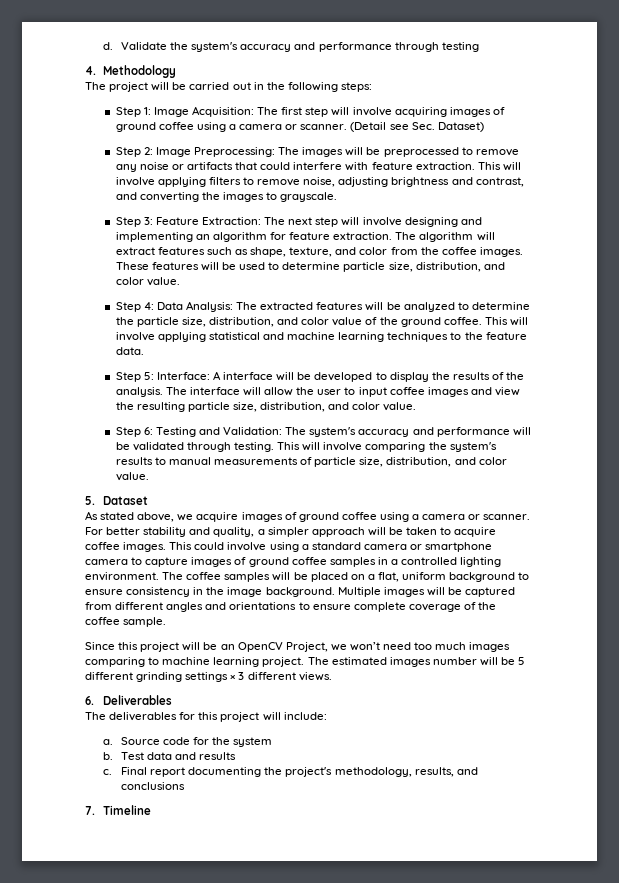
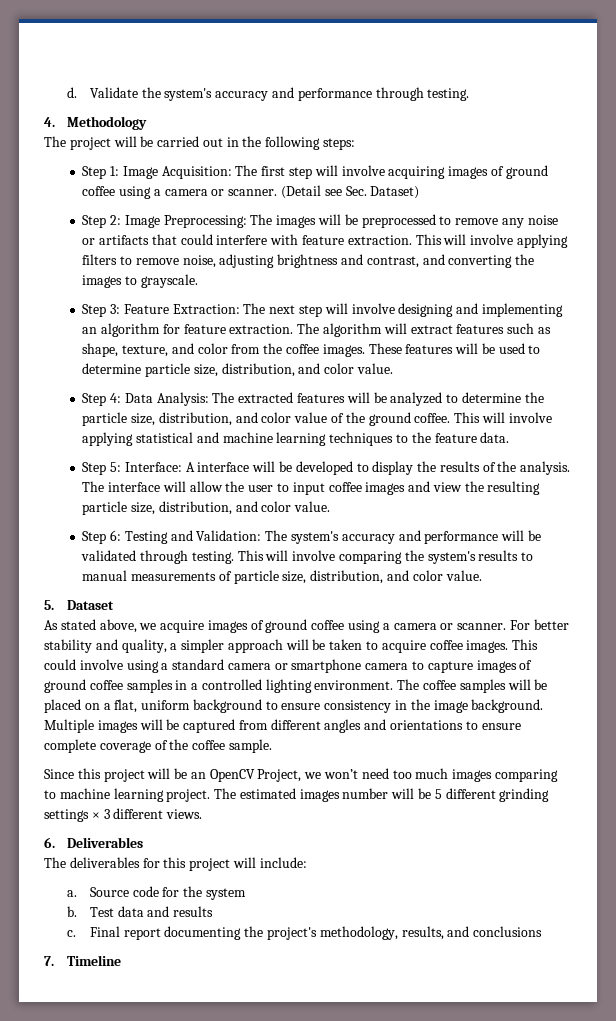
[441,42,479,52] testing -> [427,88,470,101] testing.

